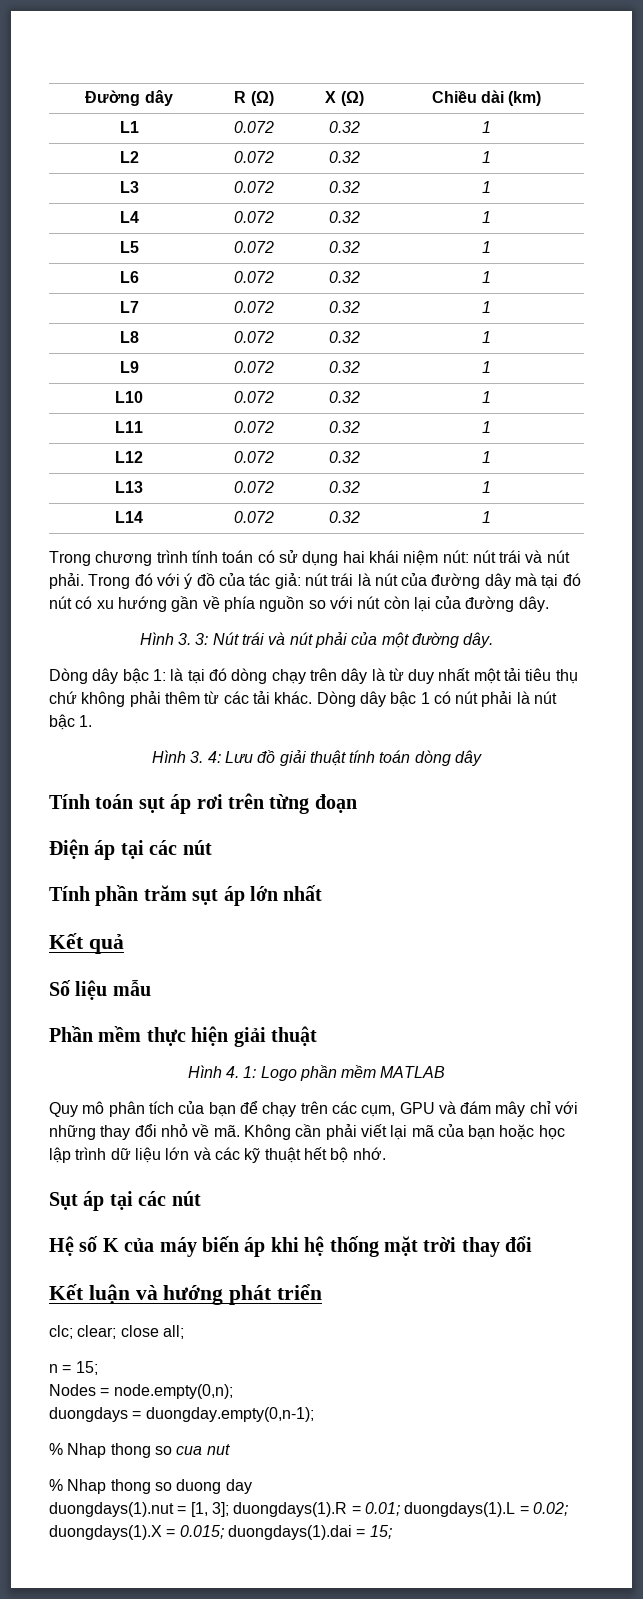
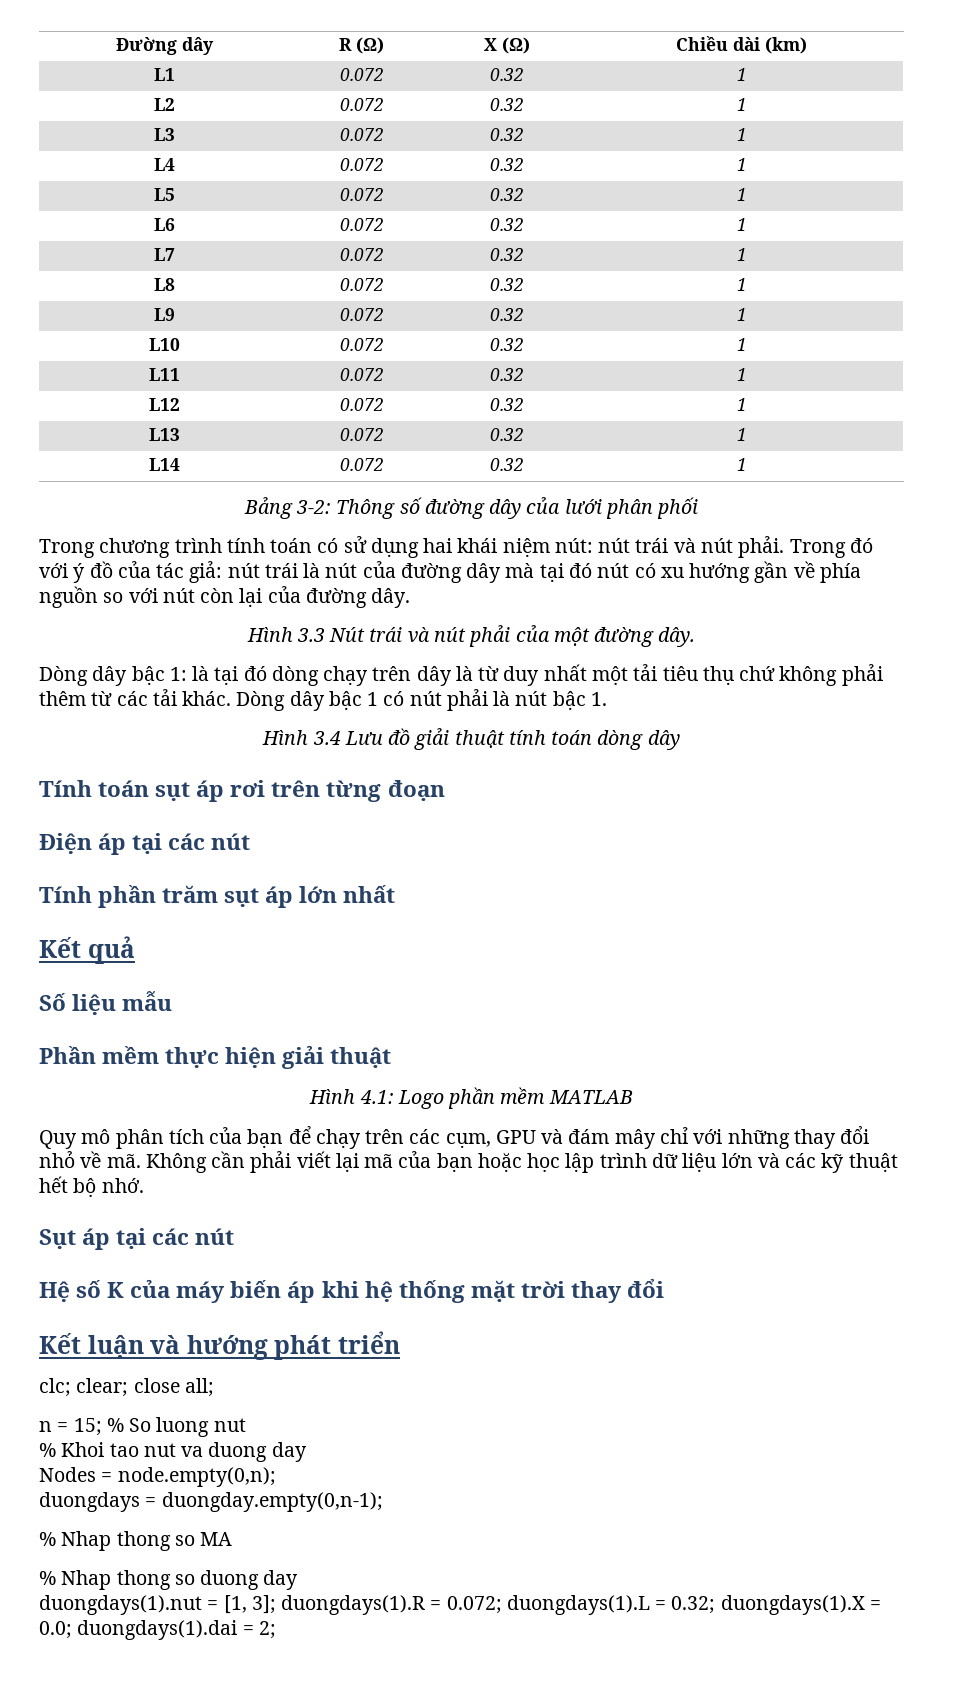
(491, 517) none -> [243,497,699,519] // Bảng 3-2: Thông số đường dây của lưới phân phối
[178,633,209,645] 3. 3: -> [296,628,325,642] 3.3
[190,751,221,763] 3. 4: -> [312,731,341,745] 3.4
[225,1066,257,1078] 4. 1: -> [359,1090,394,1104] 4.1:
(98, 1368) none -> [106,1417,246,1437] [39,1442,307,1462] % So luong nut // % Khoi tao nut va duong day
[176,1444,230,1455] cua nut -> [200,1532,233,1546] MA
[364,1502,400,1516] 0.01; -> [446,1596,502,1614] 0.072;
[532,1502,568,1516] 0.02; -> [671,1596,716,1614] 0.32;
[179,1525,224,1539] 0.015; -> [39,1621,72,1639] 0.0;
[369,1525,392,1539] 15; -> [258,1621,276,1639] 2;

